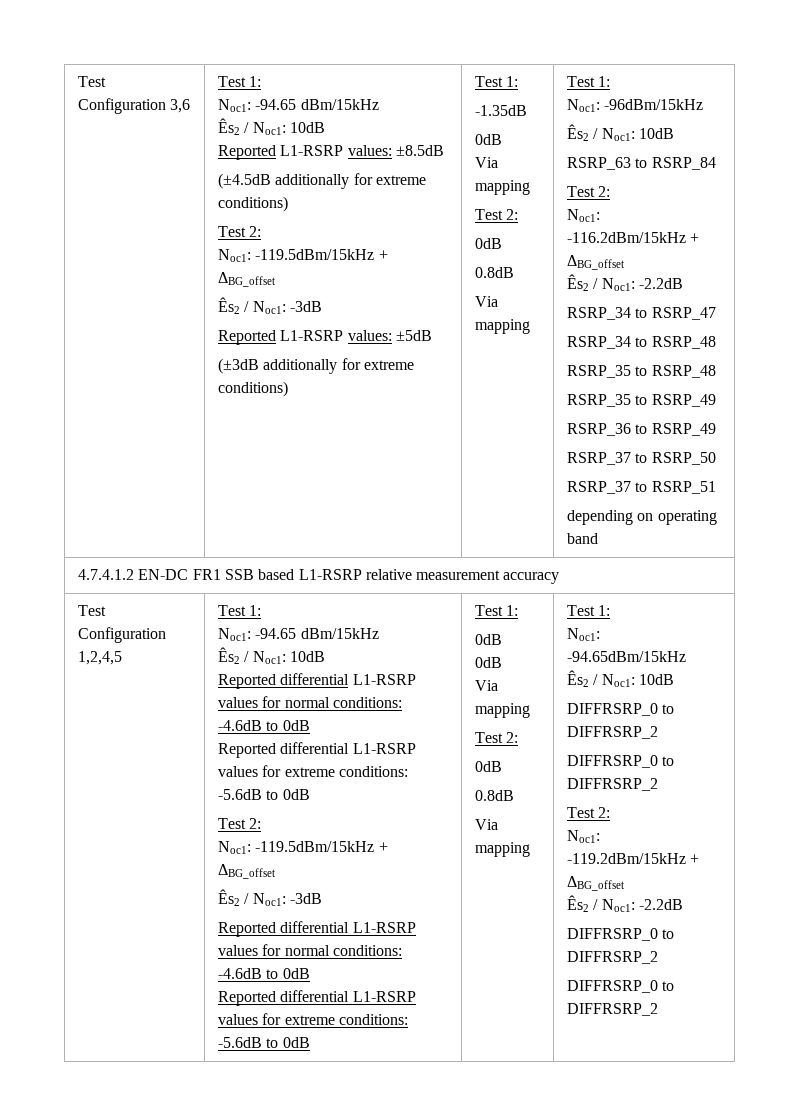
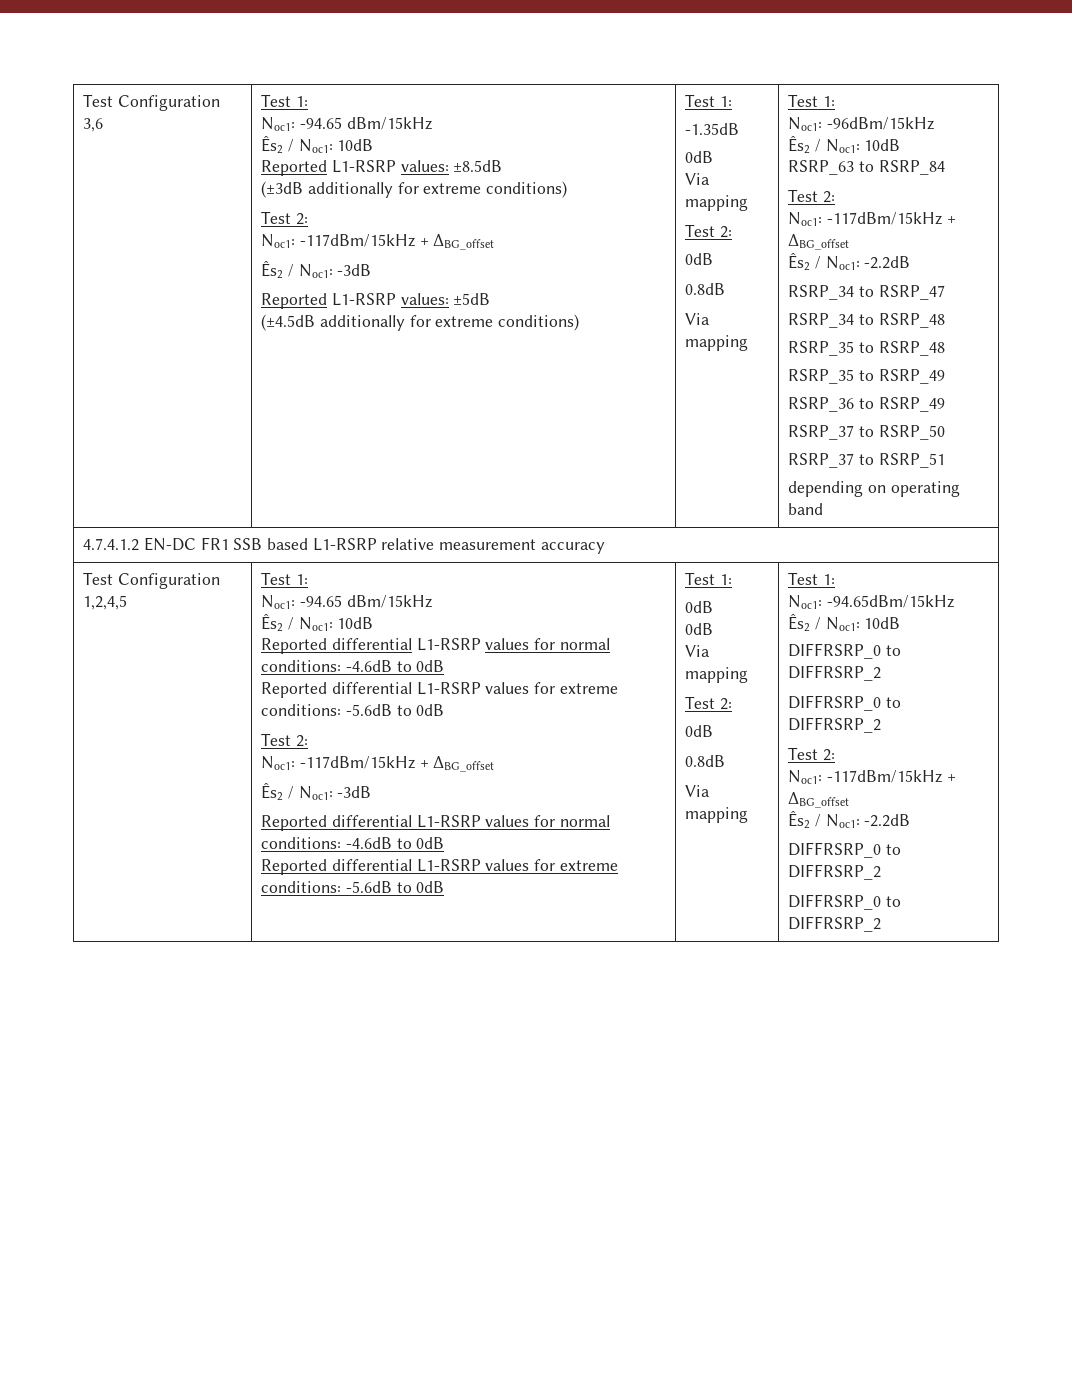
[217,173,271,189] (±4.5dB -> [261,181,304,198] (±3dB
[255,249,375,260] -119.5dBm/15kHz -> [299,234,415,247] -117dBm/15kHz
[217,358,259,374] (±3dB -> [261,314,316,331] (±4.5dB
[566,232,686,243] -116.2dBm/15kHz -> [826,212,942,225] -117dBm/15kHz
[255,841,375,852] -119.5dBm/15kHz -> [299,756,415,769] -117dBm/15kHz
[566,853,686,864] -119.2dBm/15kHz -> [826,770,942,783] -117dBm/15kHz

